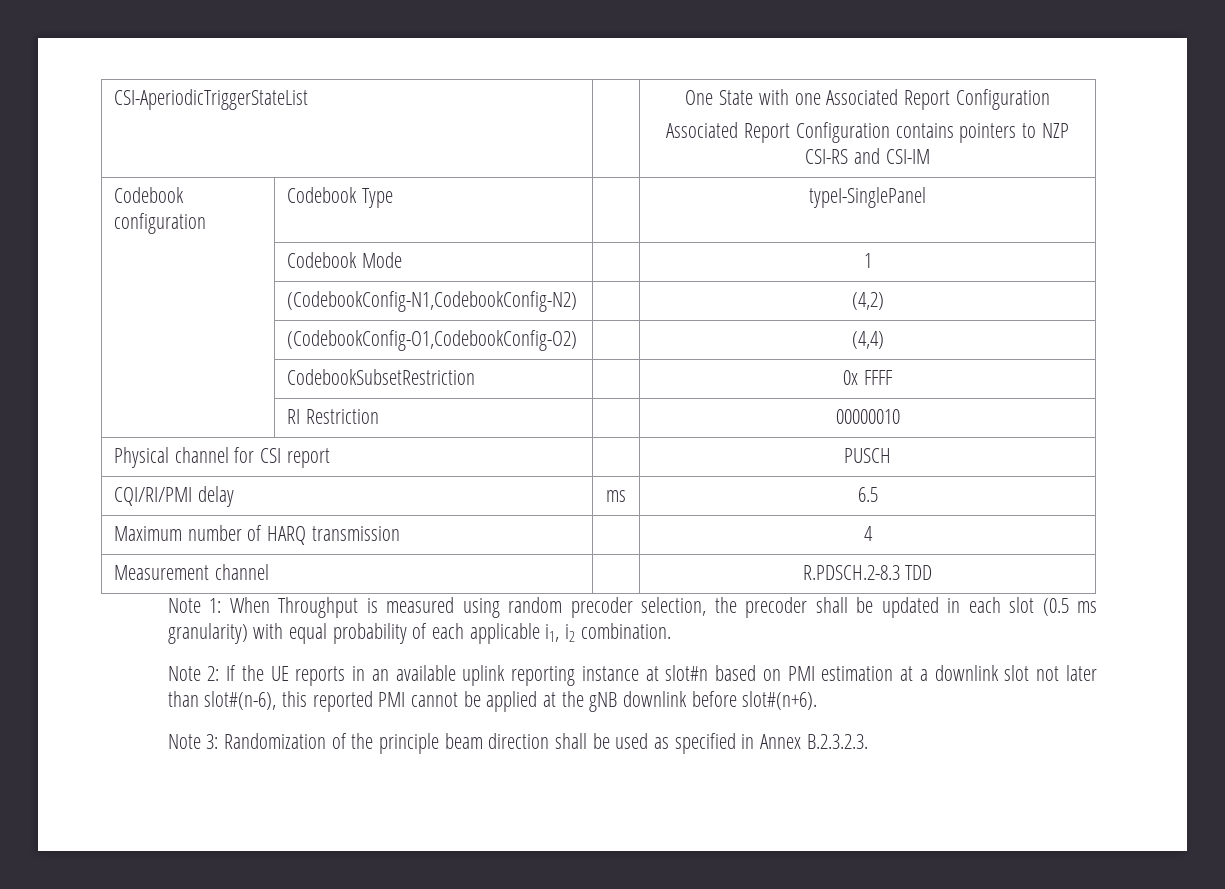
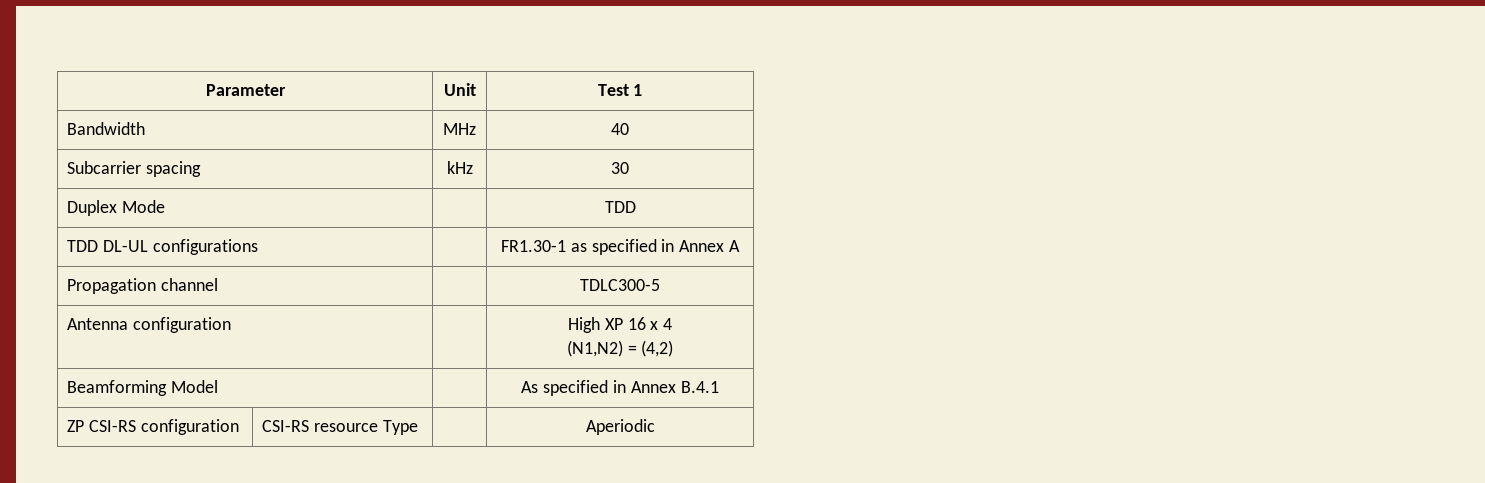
[114,89,309,110] [685,89,1050,110] [666,122,1069,143] [805,148,930,164] [114,187,185,203] [114,213,207,234] [287,187,393,208] [809,187,926,208] [287,252,402,268] [863,253,872,268] [287,291,578,312] [851,292,884,310] [287,330,578,351] [851,331,884,349] [287,369,476,385] [843,370,893,385] [287,409,379,424] [835,409,900,424] [114,447,330,468] [844,448,891,463] [114,486,234,507] [606,490,626,502] [857,487,878,502] [114,525,400,545] [863,526,873,541] [114,564,269,580] [802,565,933,580] [167,597,1098,618] [167,623,671,644] [167,665,1097,686] [167,691,818,712] [167,733,868,754] CSI-AperiodicTriggerStateList | | One State with one Associated Report Configuration // Associated Report Configuration contains pointers to NZP CSI-RS and CSI-IM // Codebook configuration | Codebook Type | | typeI-SinglePanel // | Codebook Mode | | 1 // | (CodebookConfig-N1,CodebookConfig-N2) | | (4,2) // | (CodebookConfig-O1,CodebookConfig-O2) | | (4,4) // | CodebookSubsetRestriction | | 0x FFFF // | RI Restriction | | 00000010 // Physical channel for CSI report | | PUSCH // CQI/RI/PMI delay | ms | 6.5 // Maximum number of HARQ transmission | | 4 // Measurement channel | | R.PDSCH.2-8.3 TDD // Note 1: When Throughput is measured using random precoder selection, the precoder shall be updated in each slot (0.5 ms granularity) with equal probability of each applicable i1, i2 combination. // Note 2: If the UE reports in an available uplink reporting instance at slot#n based on PMI estimation at a downlink slot not later than slot#(n-6), this reported PMI cannot be applied at the gNB downlink before slot#(n+6). // Note 3: Randomization of the principle beam direction shall be used as specified in Annex B.2.3.2.3. -> [205,84,286,96] [443,83,476,96] [597,84,643,96] [67,122,146,135] [443,123,476,135] [611,123,629,135] [67,161,201,177] [446,161,473,174] [611,162,629,174] [67,200,165,216] [604,201,636,213] [67,239,258,255] [500,239,741,255] [67,278,218,294] [580,279,660,291] [67,317,231,333] [567,317,673,333] [566,340,674,357] [67,380,218,396] [521,380,719,396] [67,419,239,435] [262,420,418,435] [585,419,655,435] Parameter | Unit | Test 1 // Bandwidth | MHz | 40 // Subcarrier spacing | kHz | 30 // Duplex Mode | | TDD // TDD DL-UL configurations | | FR1.30-1 as specified in Annex A // Propagation channel | | TDLC300-5 // Antenna configuration | | High XP 16 x 4 // (N1,N2) = (4,2) // Beamforming Model | | As specified in Annex B.4.1 // ZP CSI-RS configuration | CSI-RS resource Type | | Aperiodic

